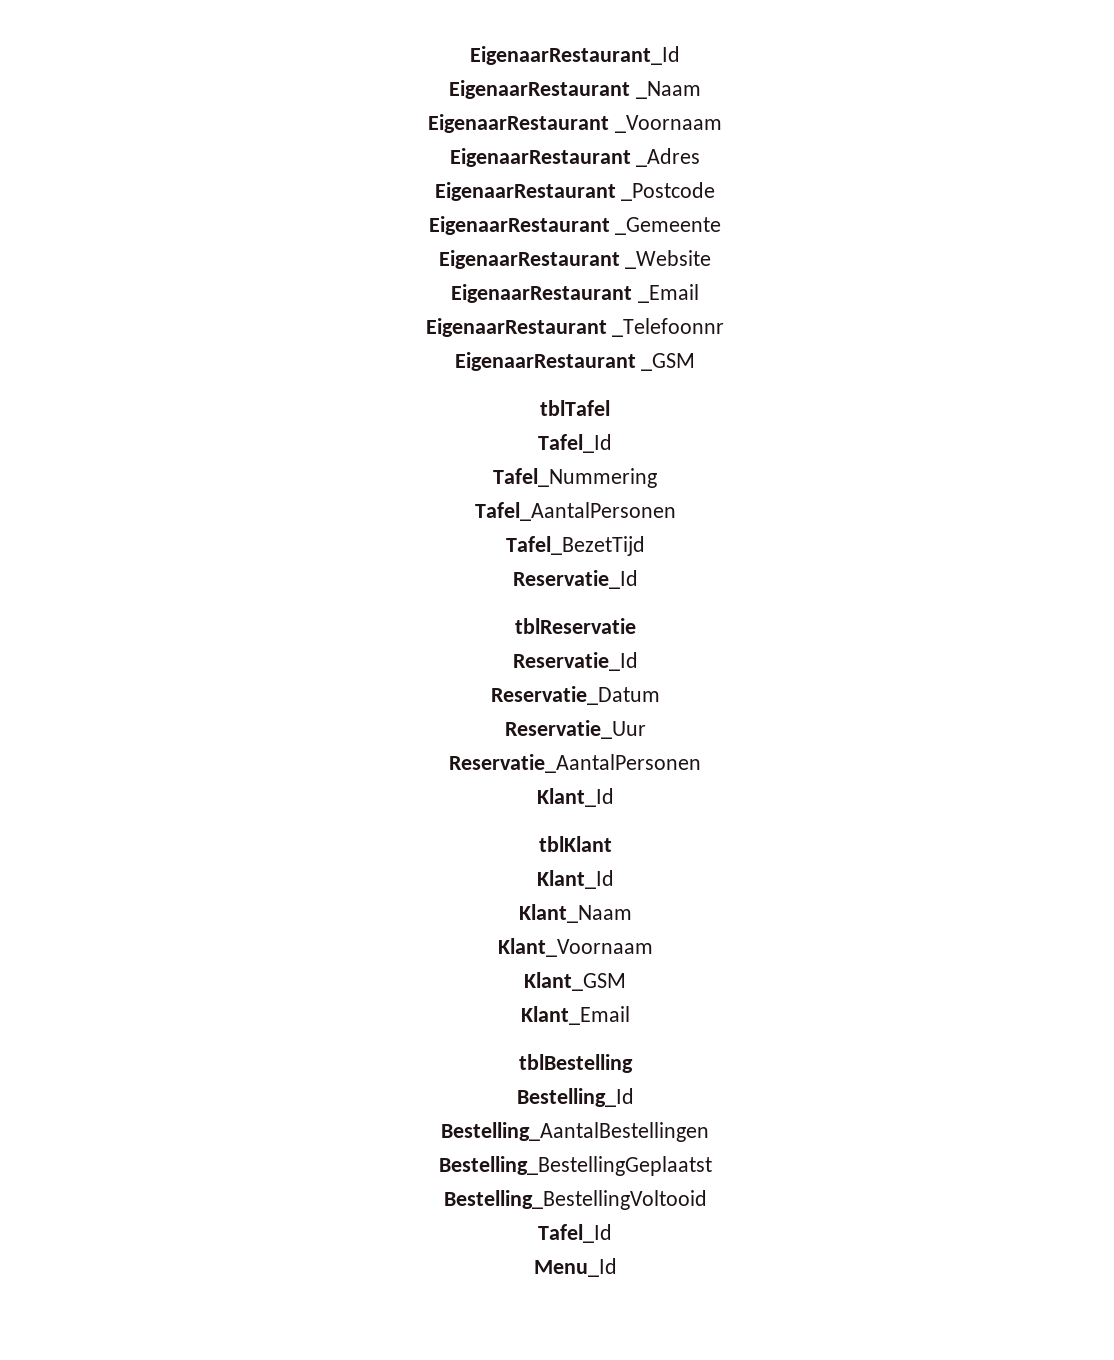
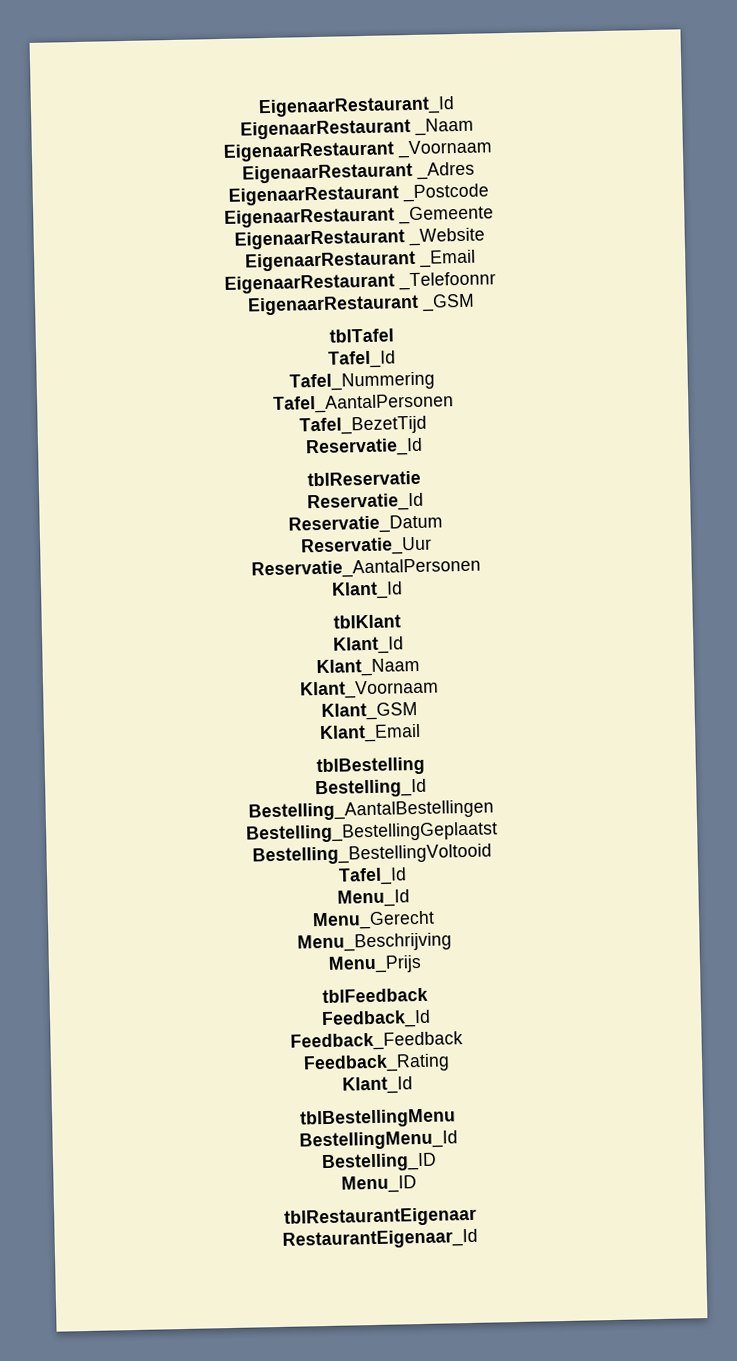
(617, 1267) none -> [312,910,435,931] [296,932,452,953] [327,954,422,974] [322,987,428,1004] [320,1009,431,1030] [289,1031,463,1052] [303,1053,450,1074] [341,1076,413,1095] [300,1108,456,1129] [298,1130,458,1151] [320,1152,437,1173] [341,1175,417,1194] [283,1206,477,1228] [282,1228,478,1250] // Menu_Gerecht // Menu_Beschrijving // Menu_Prijs // tblFeedback // Feedback_Id // Feedback_Feedback // Feedback_Rating // Klant_Id // tblBestellingMenu // BestellingMenu_Id // Bestelling_ID // Menu_ID // tblRestaurantEigenaar // RestaurantEigenaar_Id

